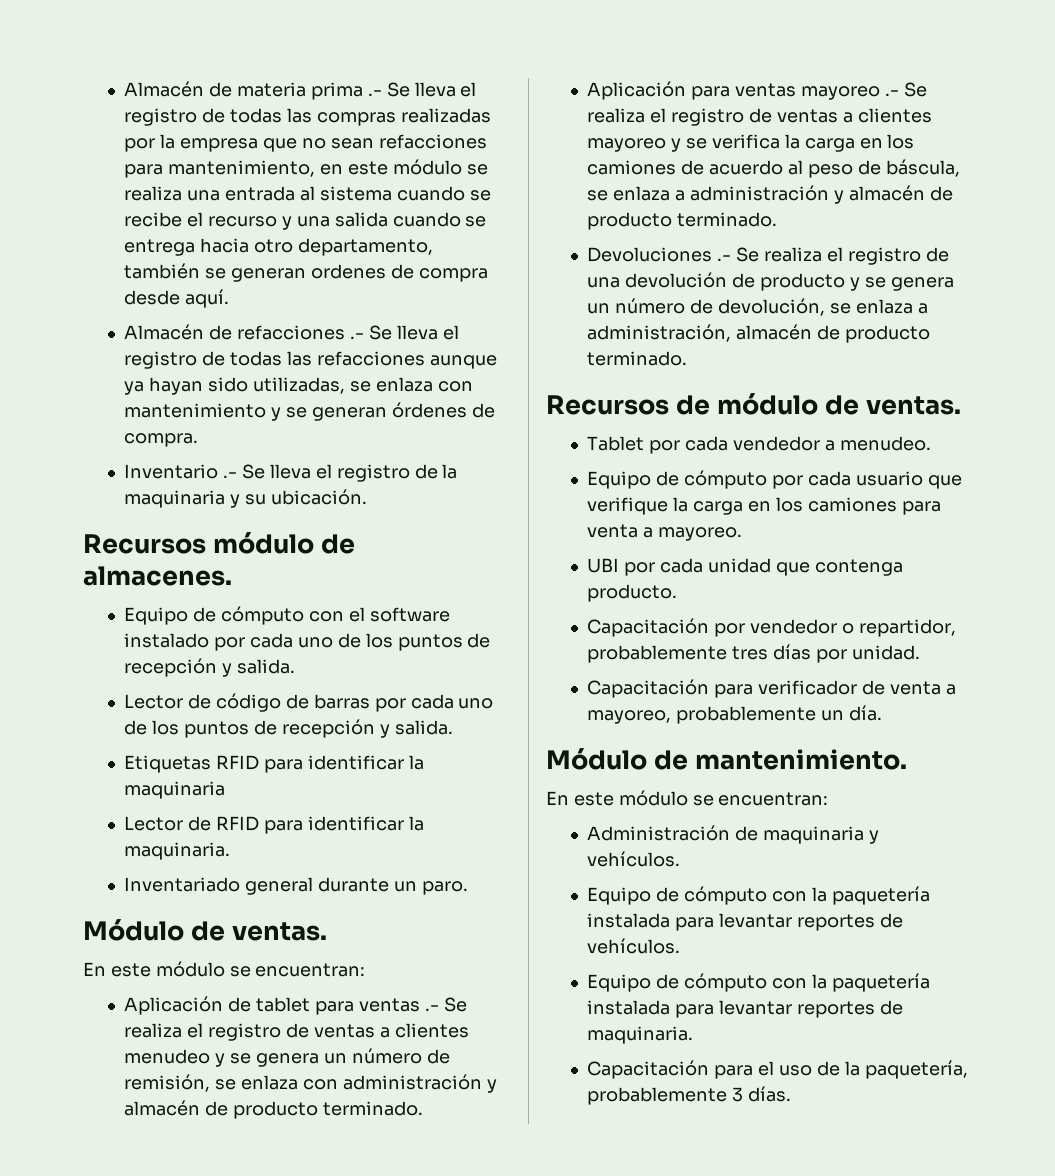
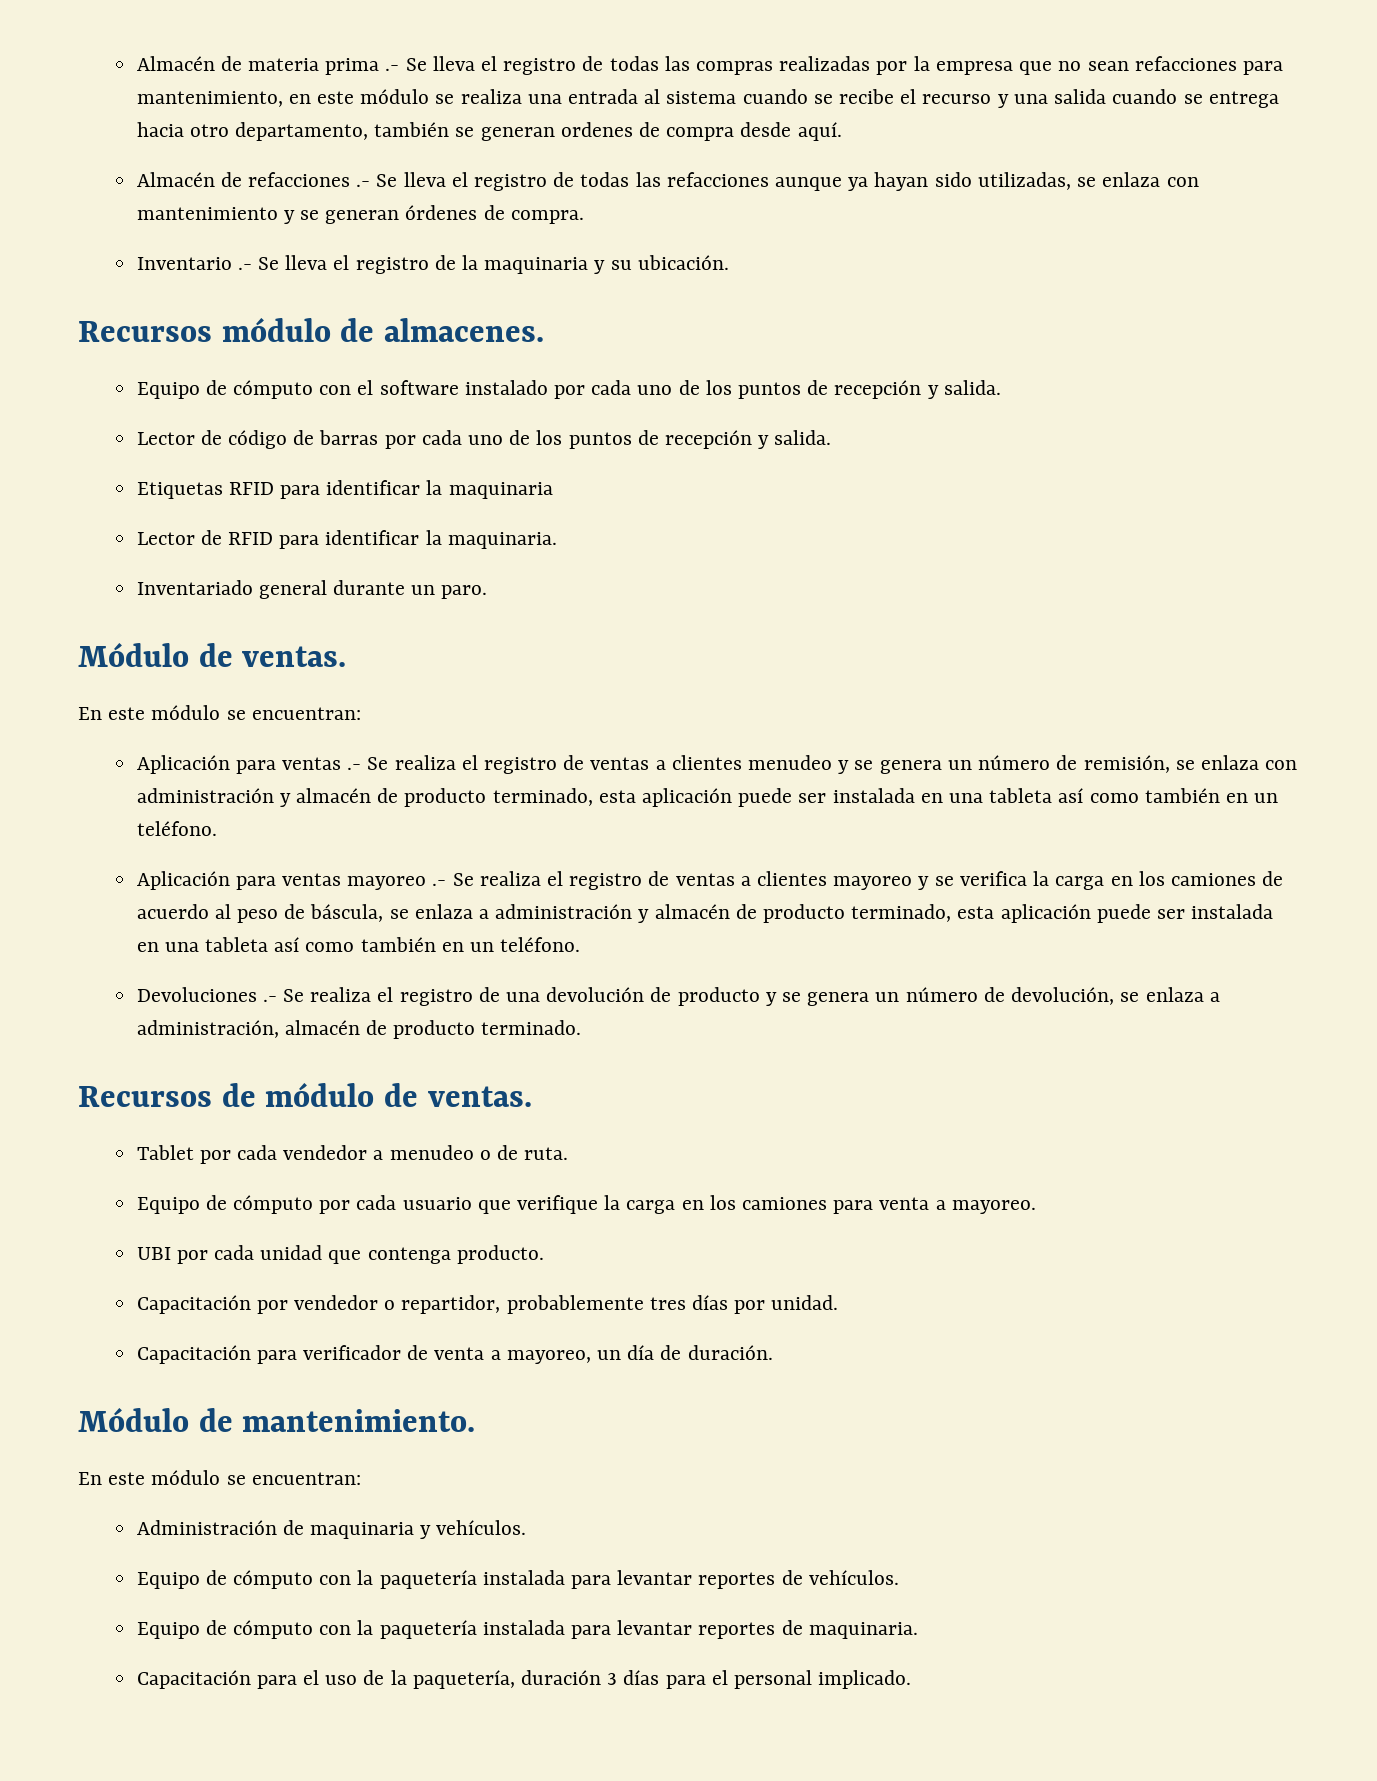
[228,997,311,1012] de tablet -> (230, 764) none
[322,1101,423,1116] terminado. -> [492,788,1279,807] [136,821,217,836] terminado, esta aplicación puede ser instalada en una tableta así como también en un teléfono.
[677,212,778,227] terminado. -> [851,904,1274,923] [136,937,581,952] terminado, esta aplicación puede ser instalada en una tableta así como también en un teléfono.
[839,436,931,451] menudeo. -> [389,1145,569,1160] menudeo o de ruta.
[676,705,882,724] probablemente un día. -> [596,1345,773,1360] un día de duración.
[587,1086,792,1105] probablemente 3 días. -> [520,1670,912,1689] duración 3 días para el personal implicado.

